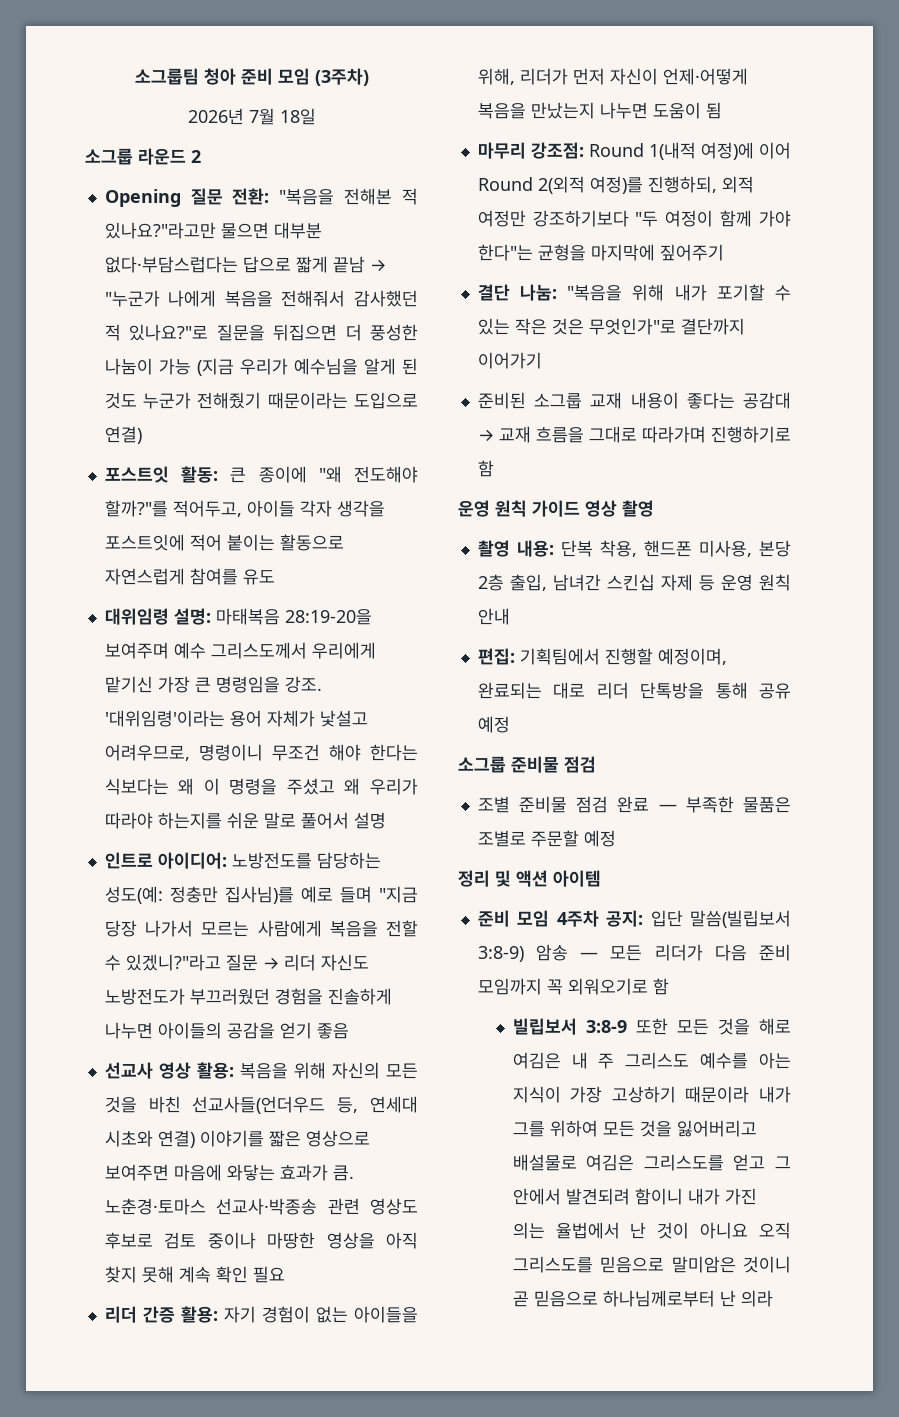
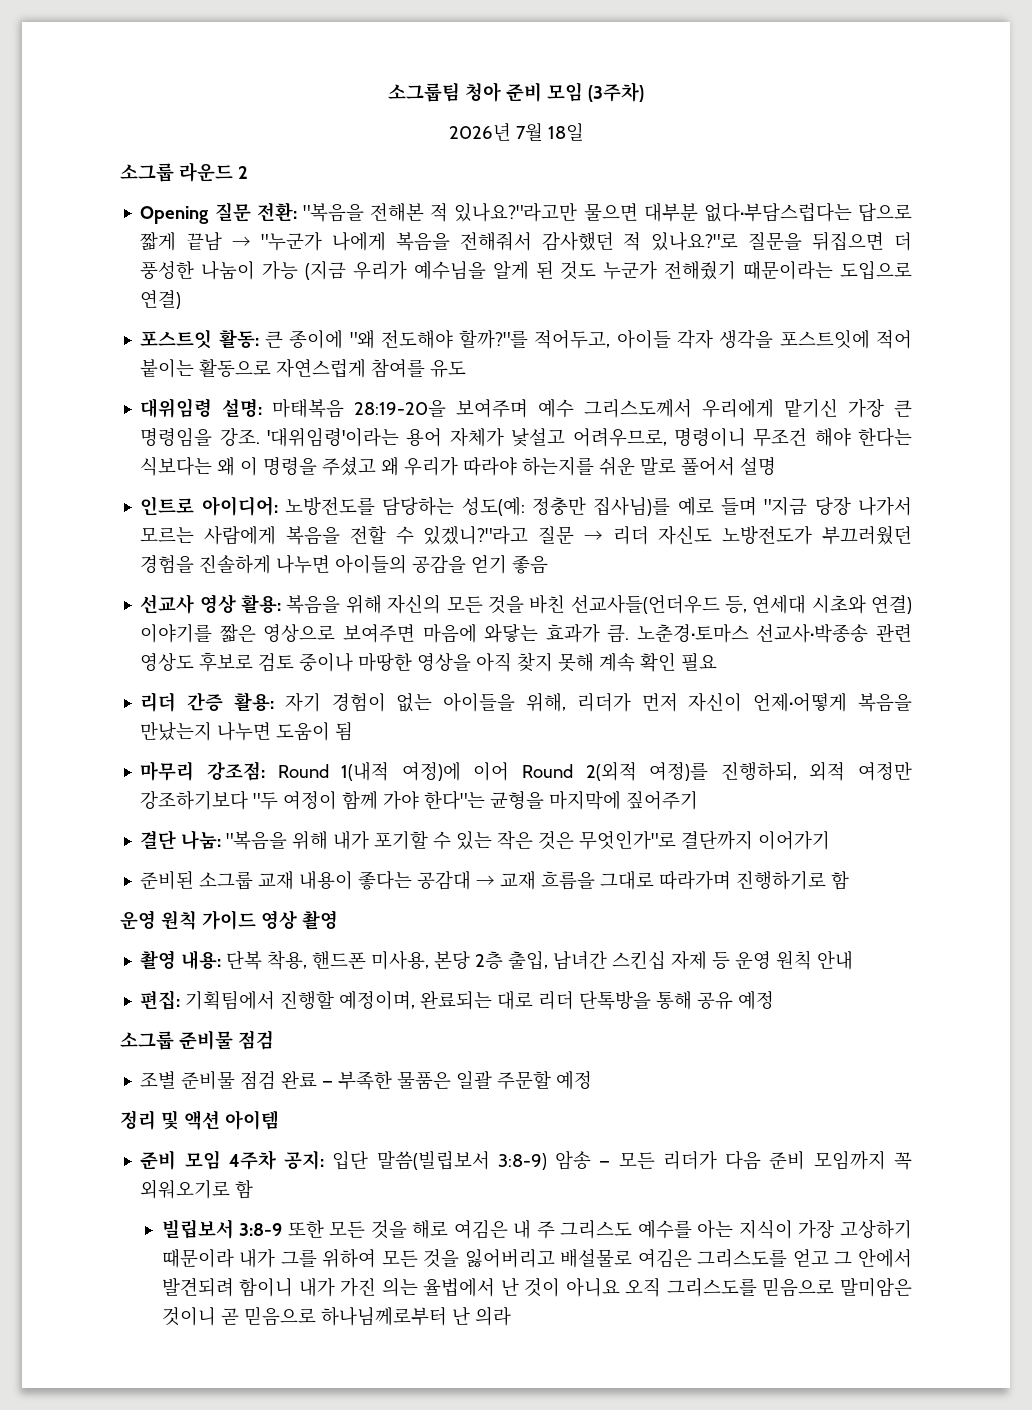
[477,830,526,847] 조별로 -> [456,1071,493,1089] 일괄

